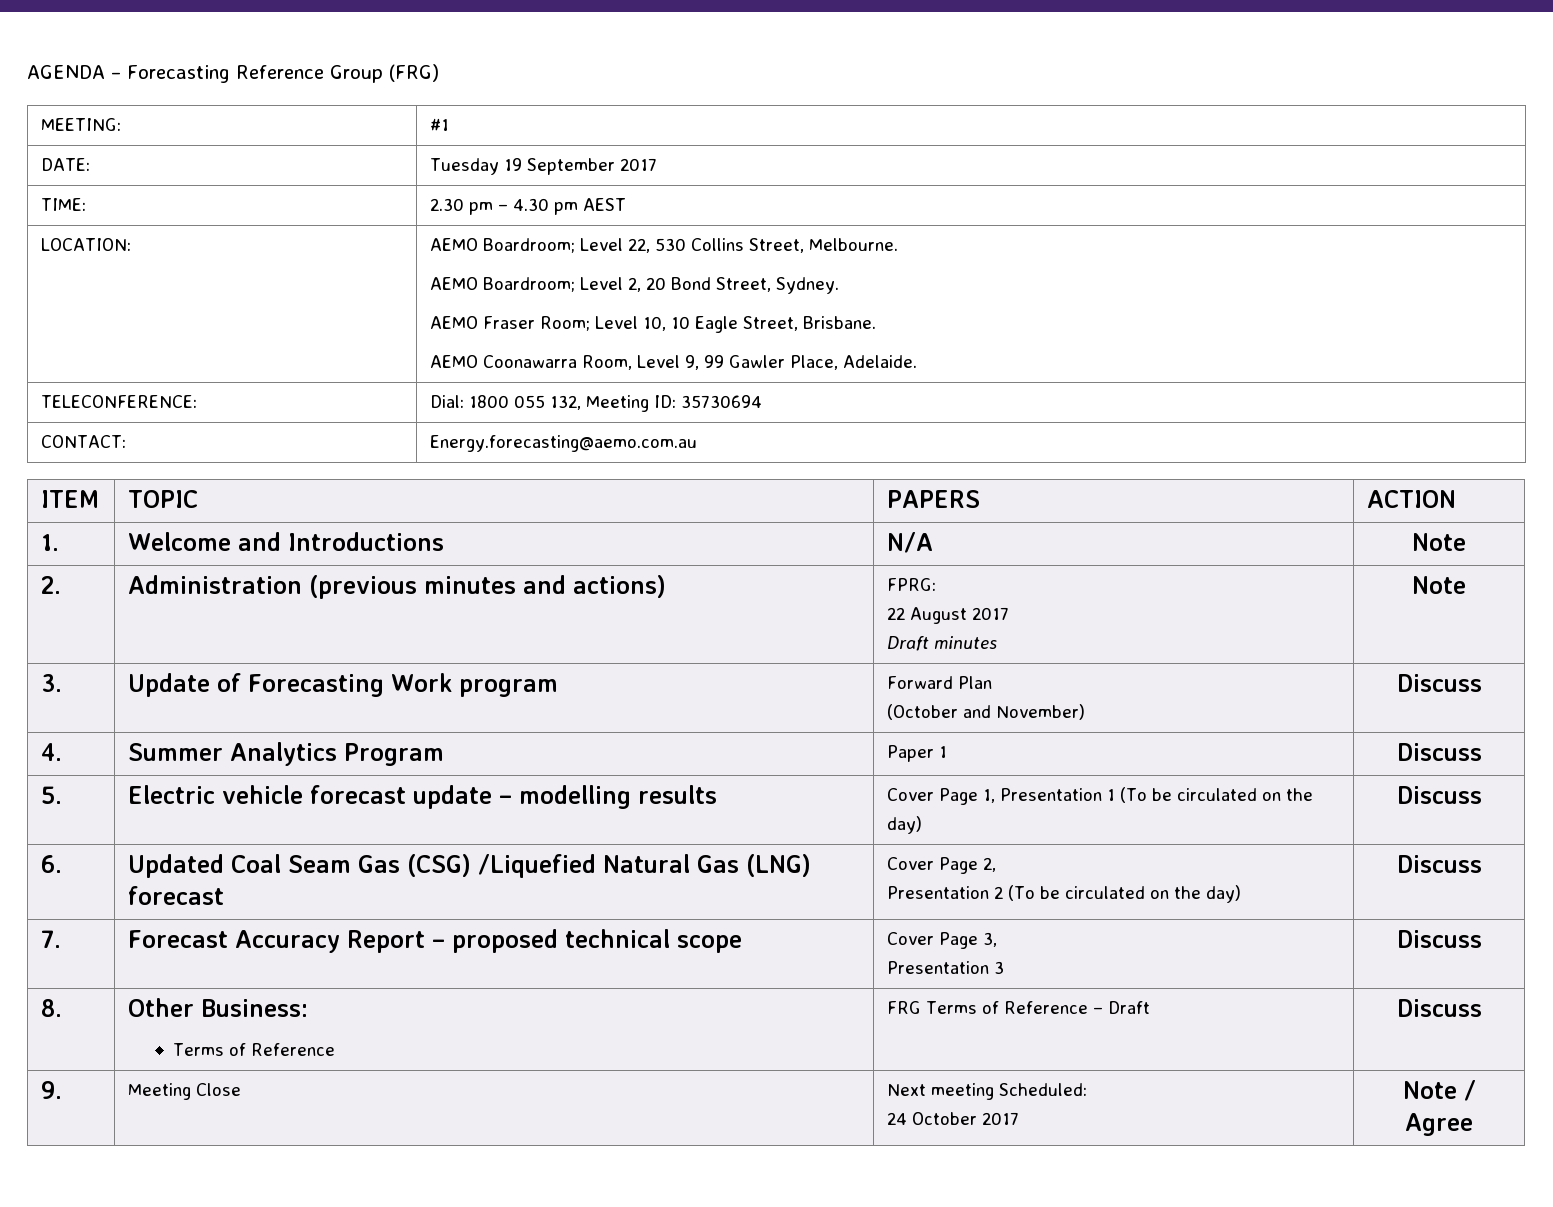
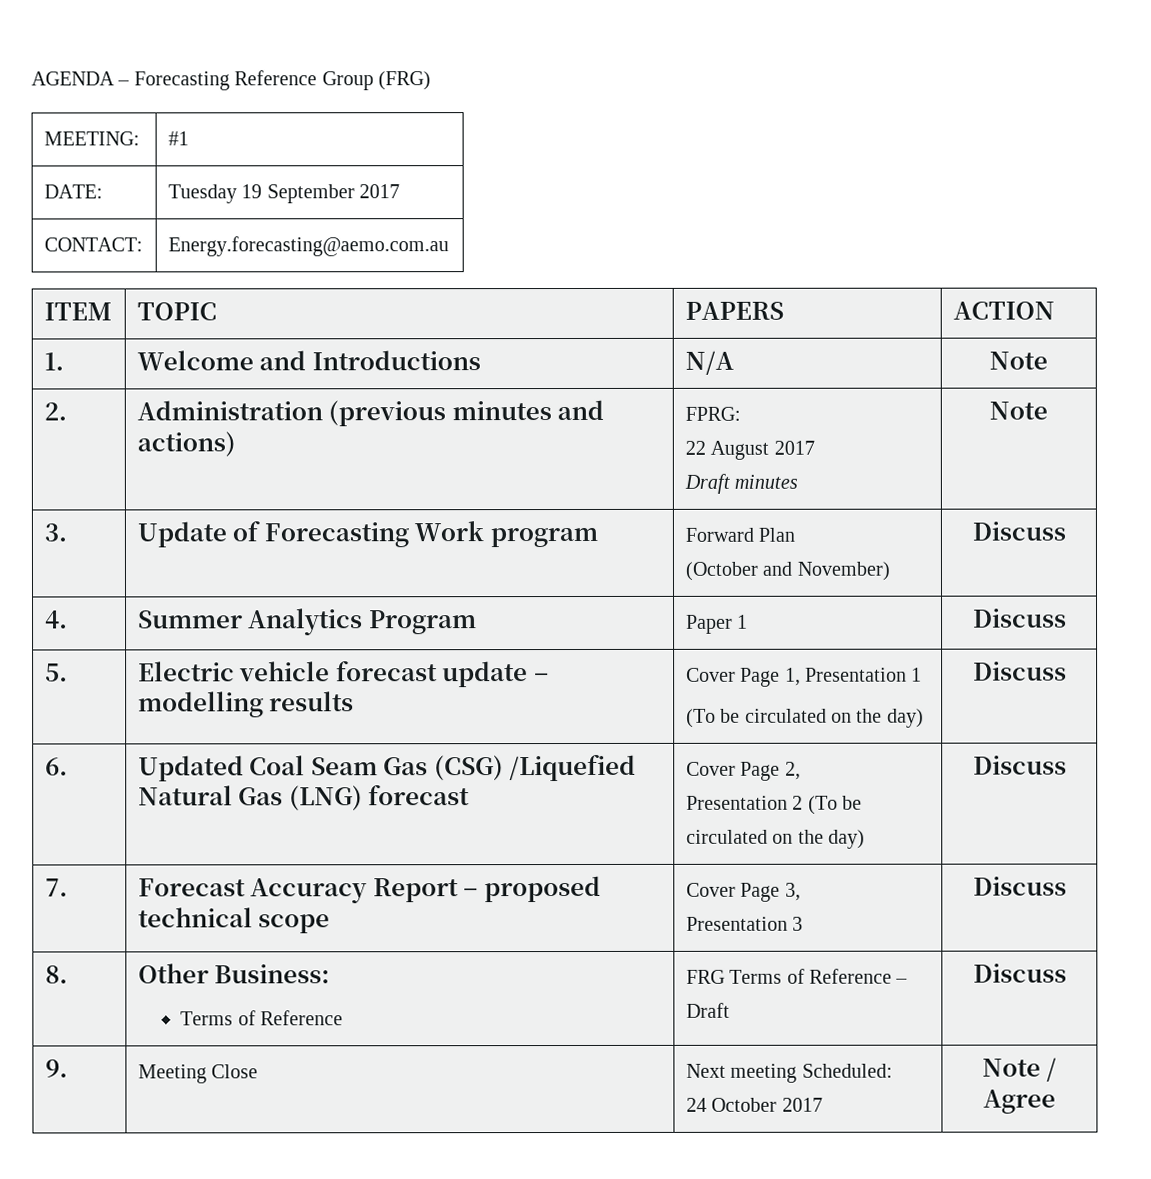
[41,198,87,211] [430,198,627,215] [41,238,132,251] [430,238,899,253] [430,277,840,294] [430,316,877,333] [430,355,918,370] [41,395,198,408] [430,395,763,412] // TIME: | 2.30 pm – 4.30 pm AEST // LOCATION: | AEMO Boardroom; Level 22, 530 Collins Street, Melbourne. // AEMO Boardroom; Level 2, 20 Bond Street, Sydney. // AEMO Fraser Room; Level 10, 10 Eagle Street, Brisbane. // AEMO Coonawarra Room, Level 9, 99 Gawler Place, Adelaide. // TELECONFERENCE: | Dial: 1800 055 132, Meeting ID: 35730694 -> (400, 191) none
(1116, 795) none -> (923, 674) //

